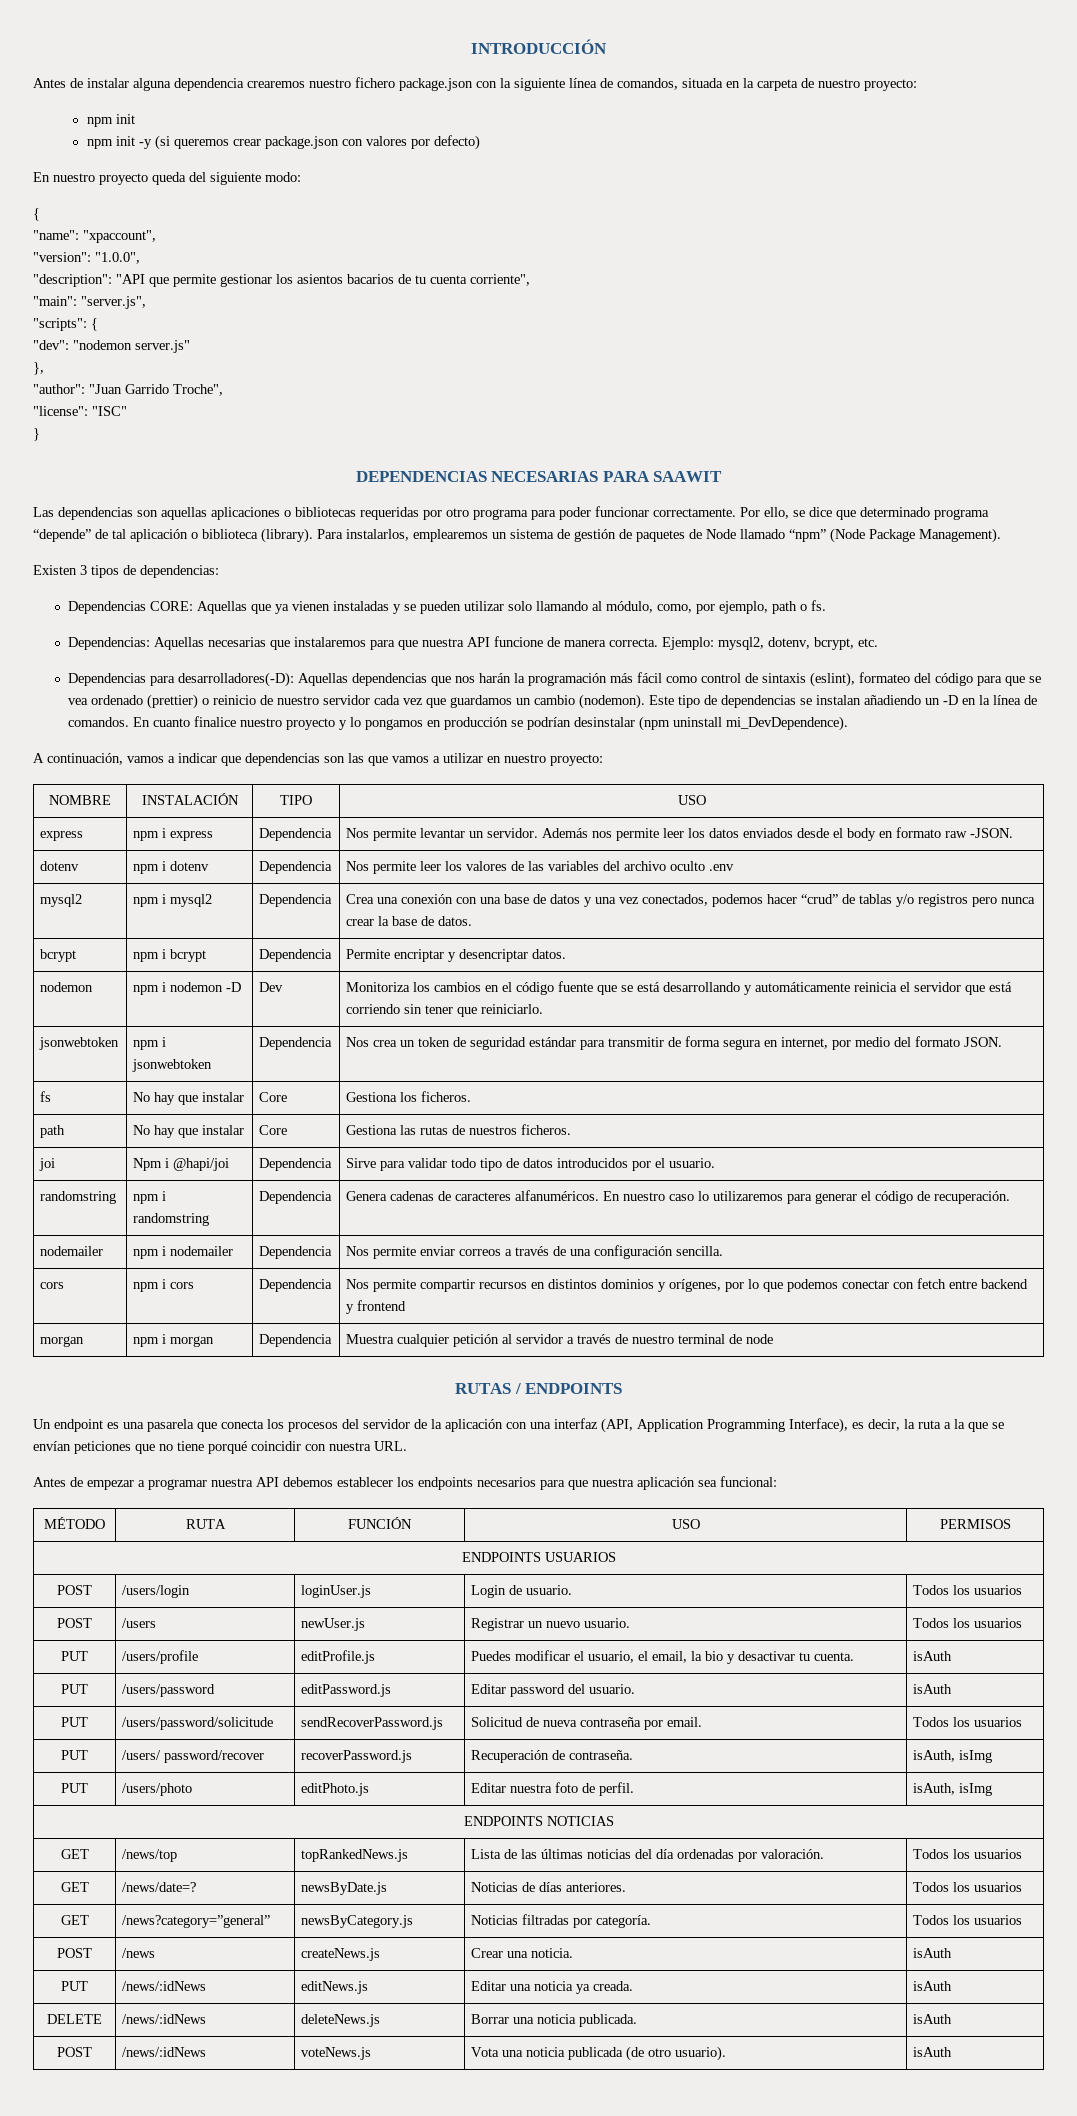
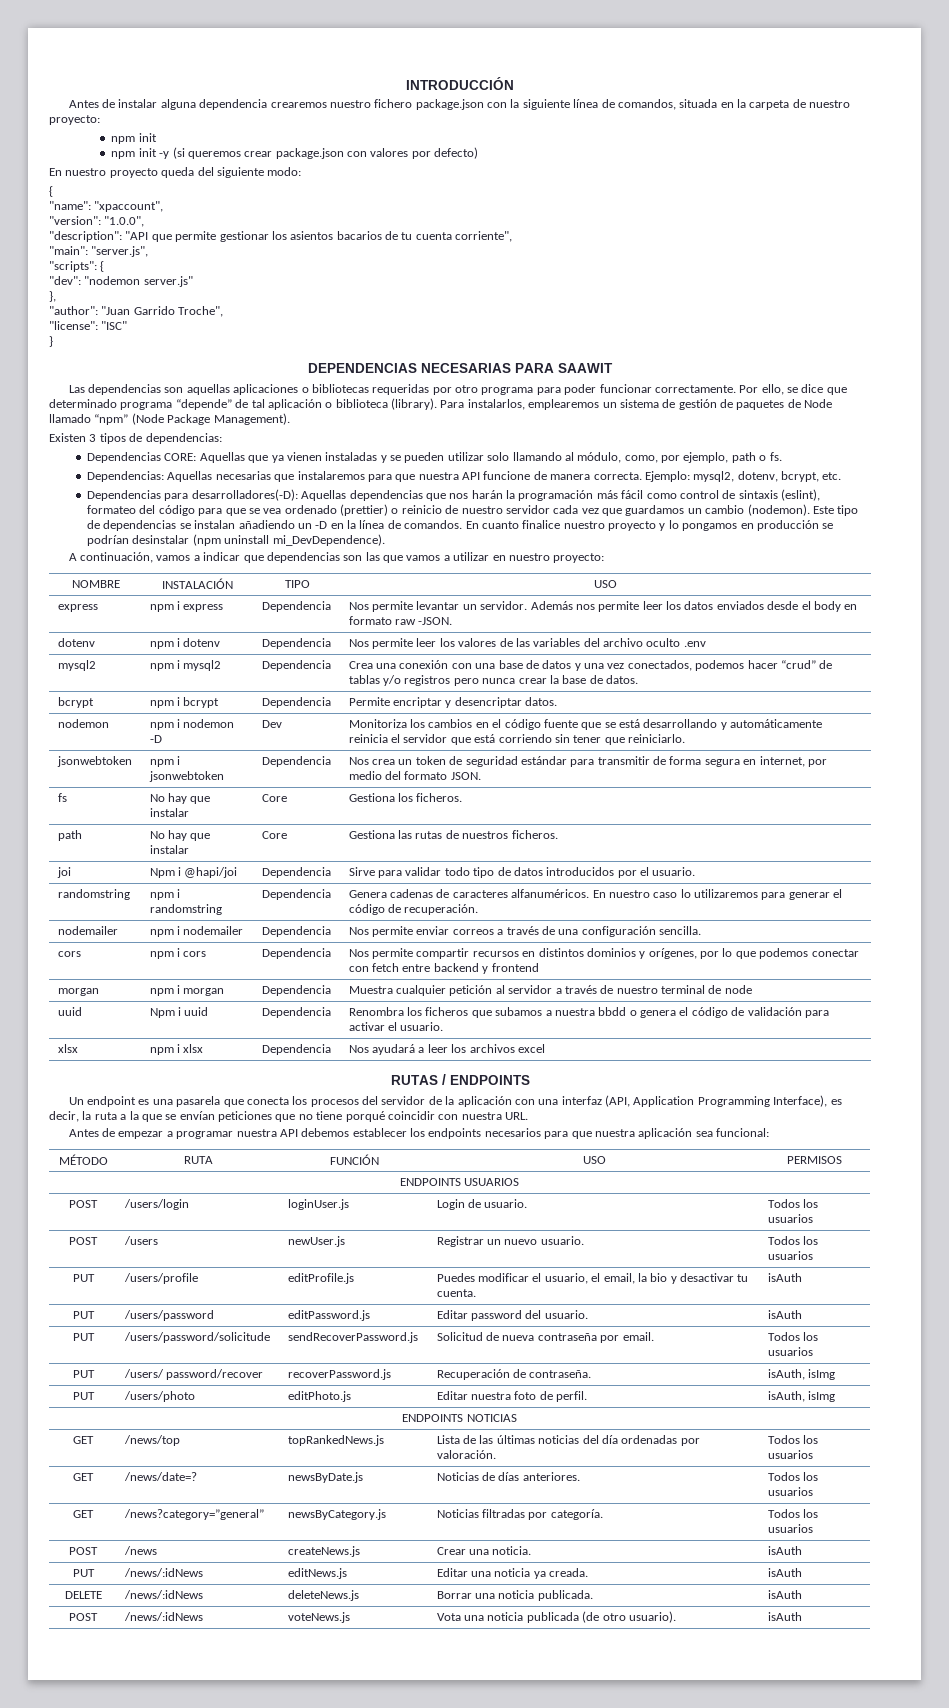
(774, 1339) none -> [57,1007,82,1016] [149,1007,209,1018] [261,1007,331,1018] [348,1007,829,1018] [348,1022,444,1031] [57,1044,78,1053] [149,1044,204,1055] [261,1044,331,1055] [348,1044,545,1055] // uuid | Npm i uuid | Dependencia | Renombra los ficheros que subamos a nuestra bbdd o genera el código de validación para activar el usuario. // xlsx | npm i xlsx | Dependencia | Nos ayudará a leer los archivos excel

